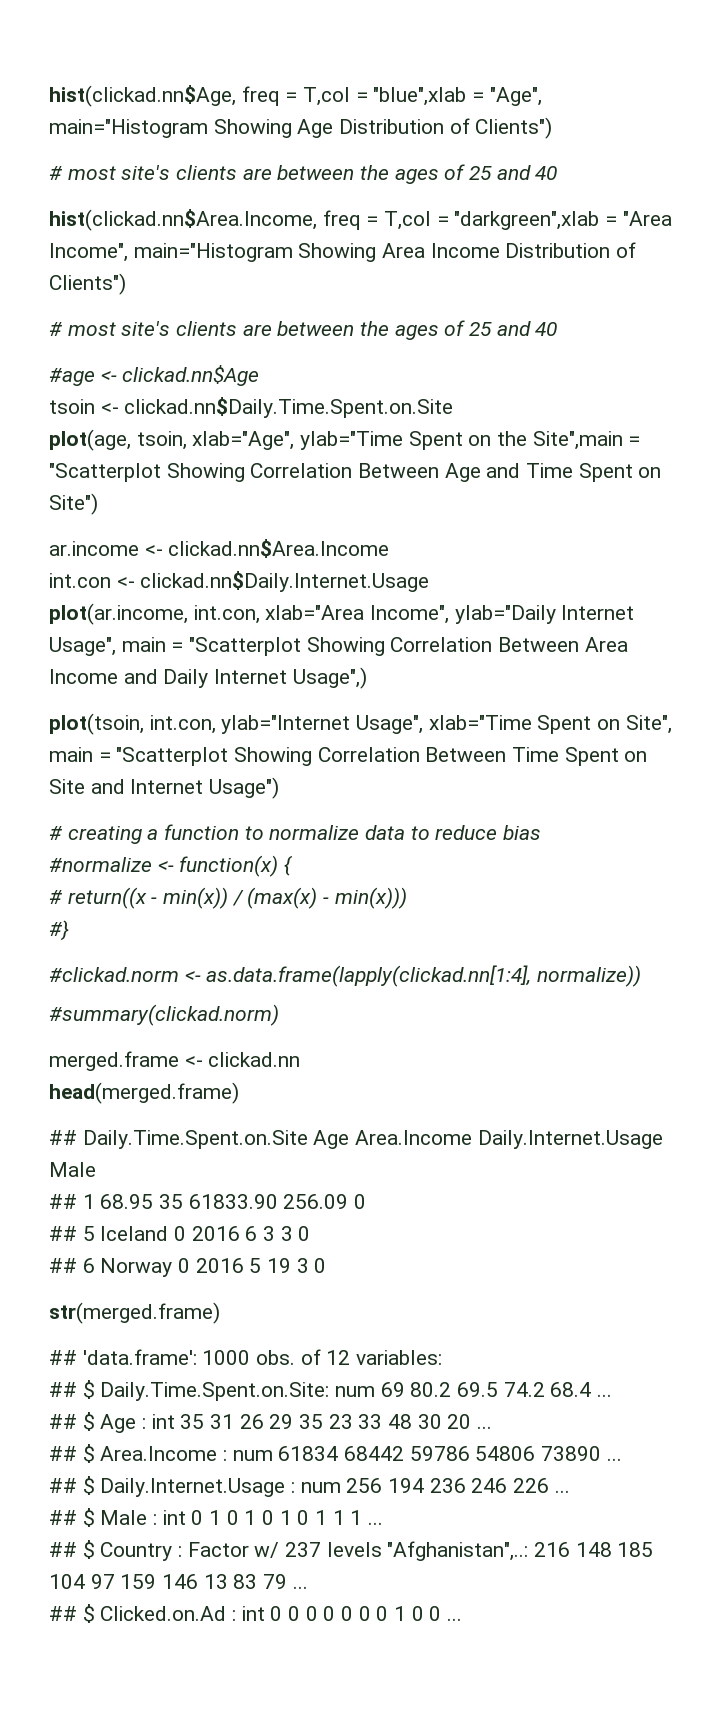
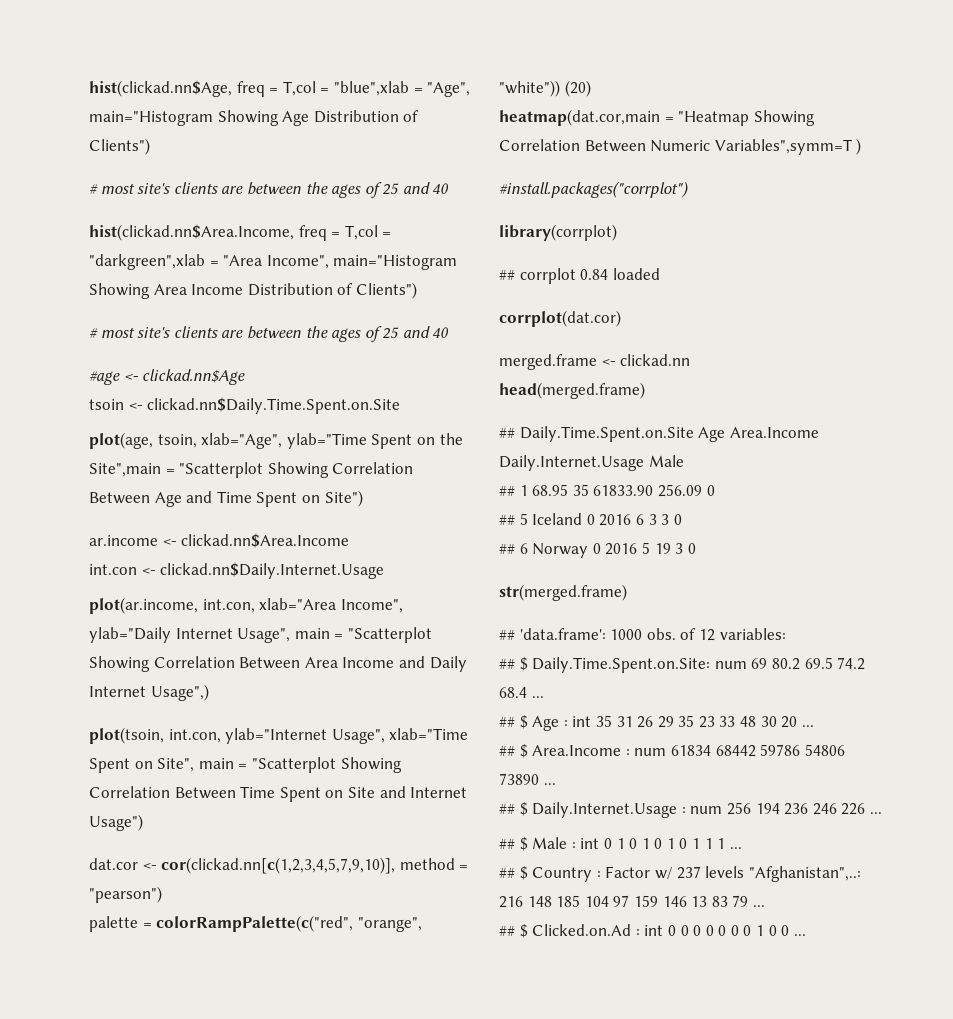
[49,824,542,844] [49,855,294,877] [49,887,407,909] [49,920,69,941] [49,965,642,987] [49,1004,279,1026] # creating a function to normalize data to reduce bias // #normalize <- function(x) { // # return((x - min(x)) / (max(x) - min(x))) // #} // #clickad.norm <- as.data.frame(lapply(clickad.nn[1:4], normalize)) // #summary(clickad.norm) -> [89,857,469,874] [89,886,162,903] [89,915,422,932] [499,80,591,97] [499,109,815,126] [499,138,862,155] [499,181,689,198] [499,224,617,241] [499,268,660,284] [499,310,621,327] dat.cor <- cor(clickad.nn[c(1,2,3,4,5,7,9,10)], method = "pearson") // palette = colorRampPalette(c("red", "orange", "white")) (20) // heatmap(dat.cor,main = "Heatmap Showing Correlation Between Numeric Variables",symm=T ) // #install.packages("corrplot") // library(corrplot) // ## corrplot 0.84 loaded // corrplot(dat.cor)

